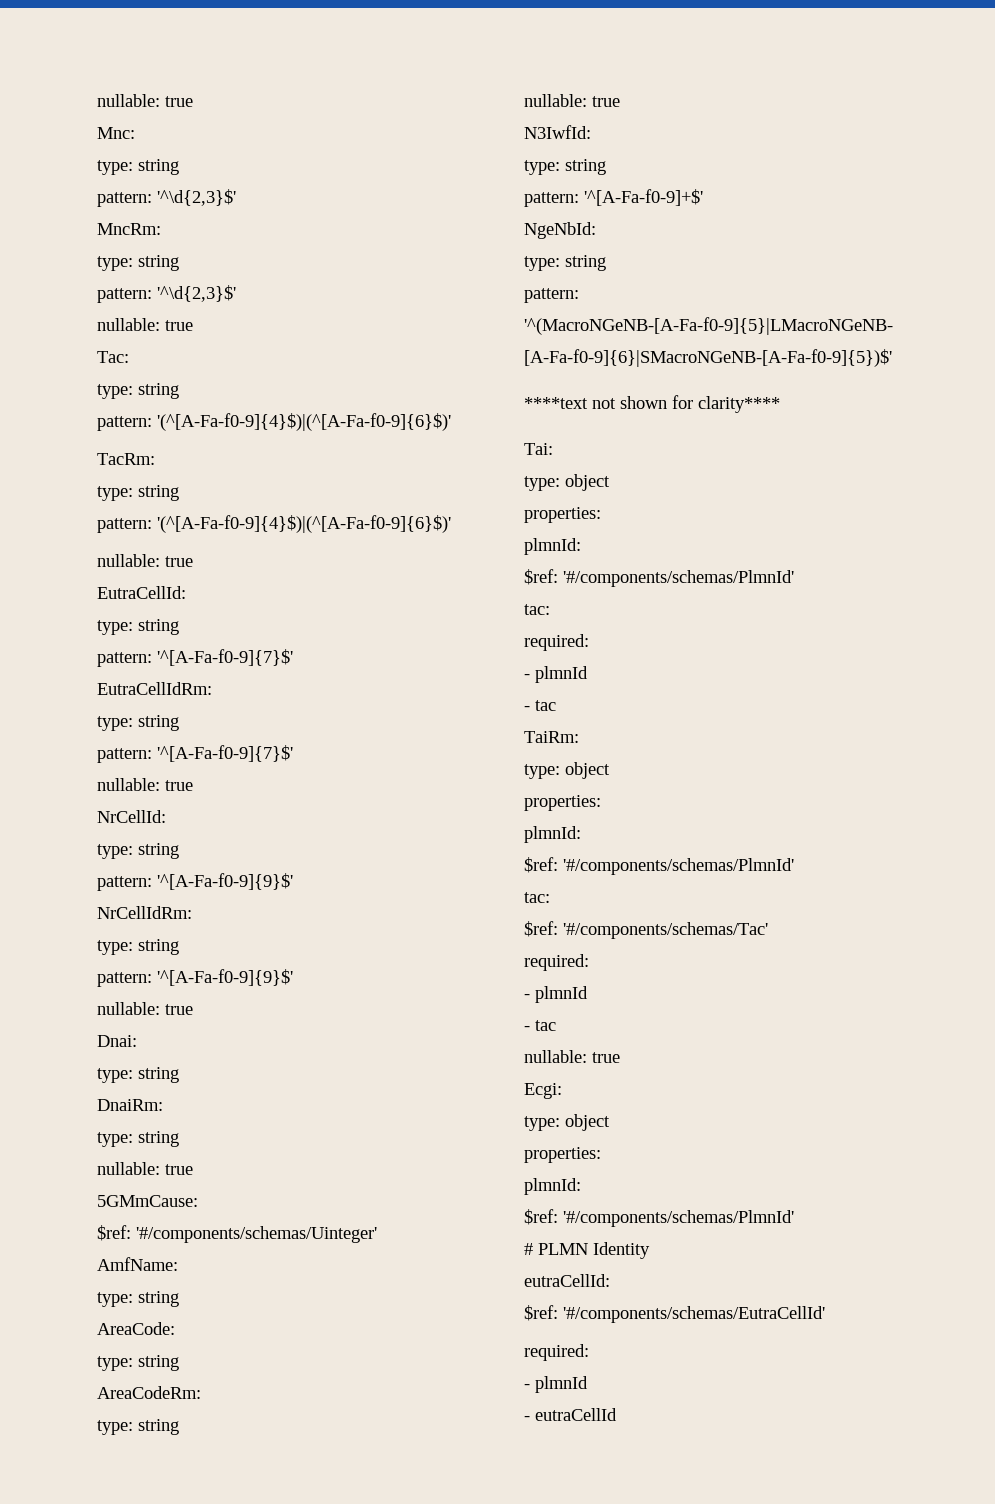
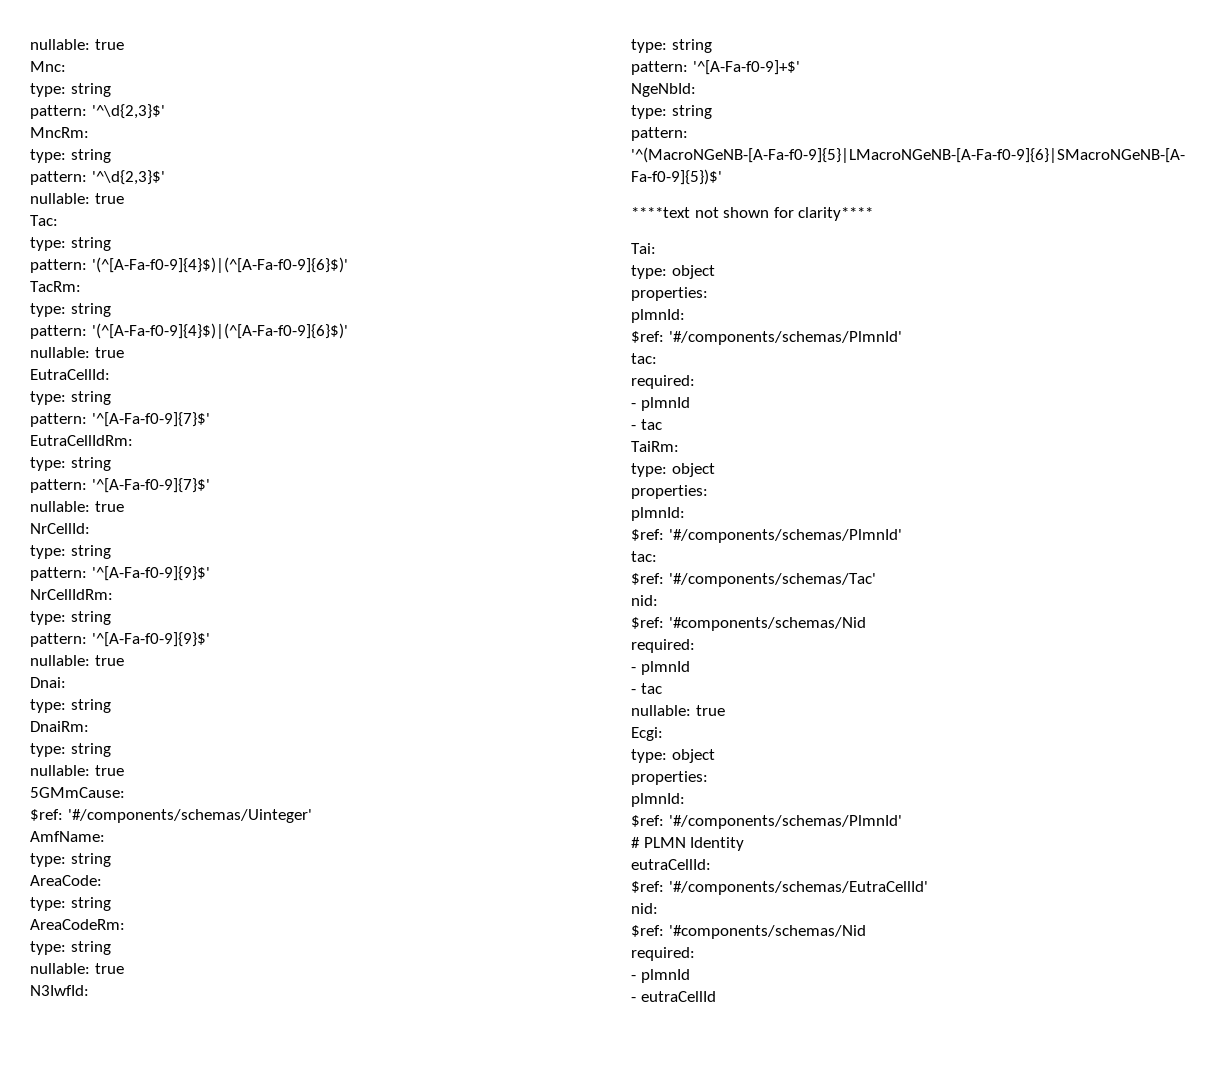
(768, 930) none -> [631,595,658,606] [631,617,866,631] // nid: // $ref: '#components/schemas/Nid
(825, 1314) none -> [631,903,658,914] [631,925,866,939] // nid: // $ref: '#components/schemas/Nid

